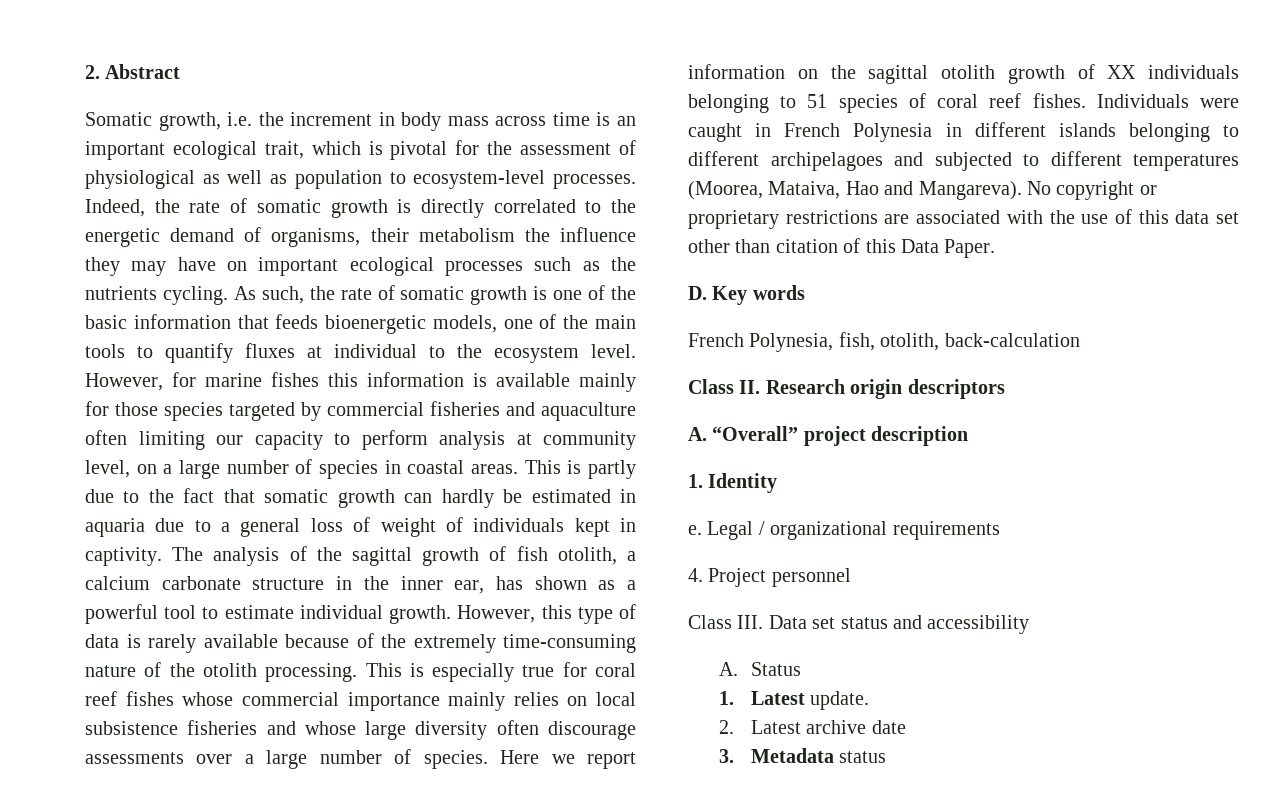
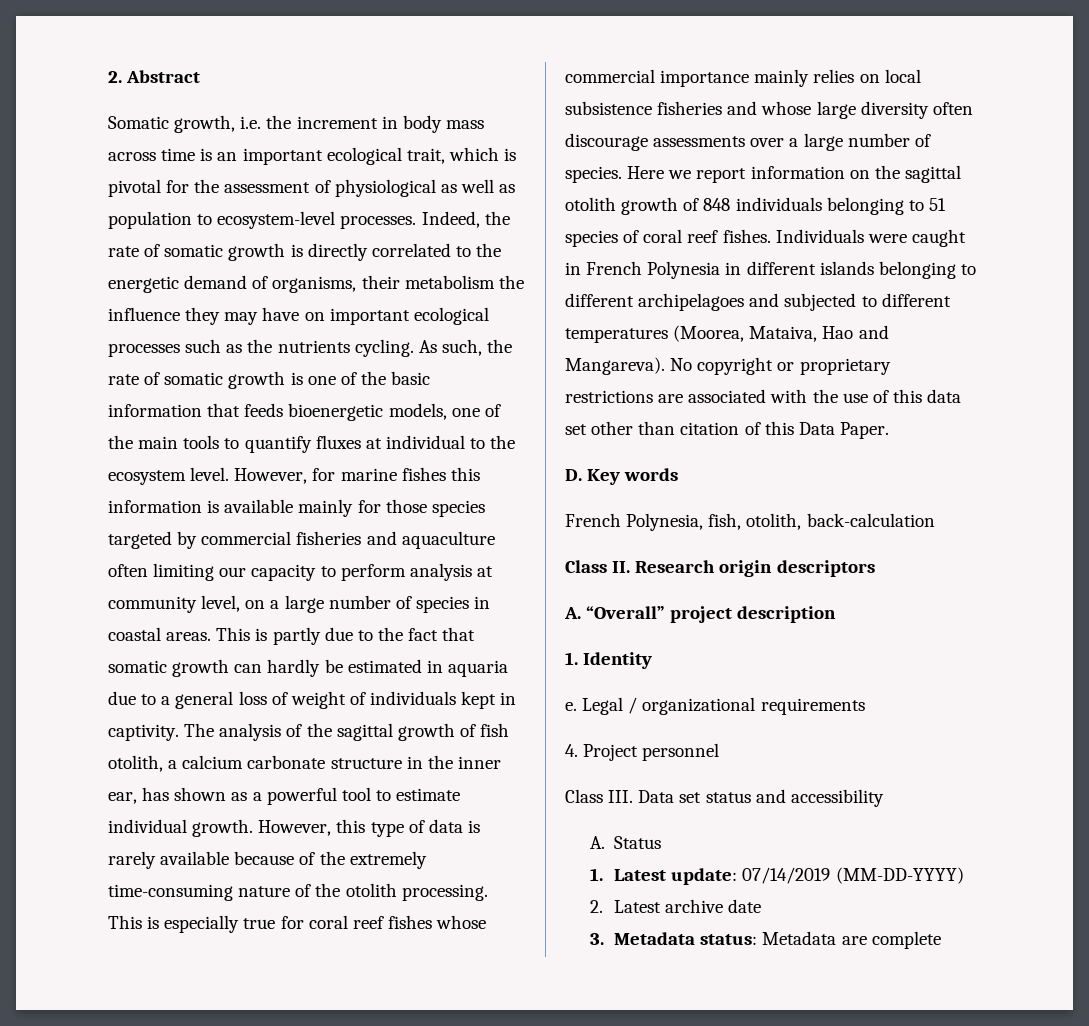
[1107,65,1137,79] XX -> [703,198,731,211] 848
[810,691,870,710] update. -> [671,867,964,885] update: 07/14/2019 (MM-DD-YYYY)
[839,751,887,763] status -> [700,931,941,949] status: Metadata are complete

